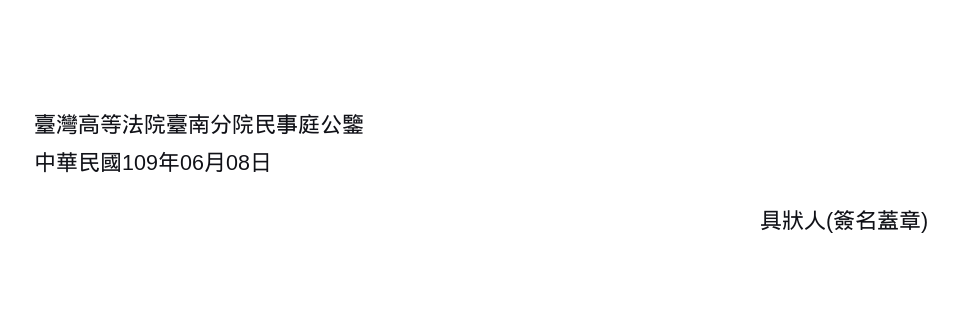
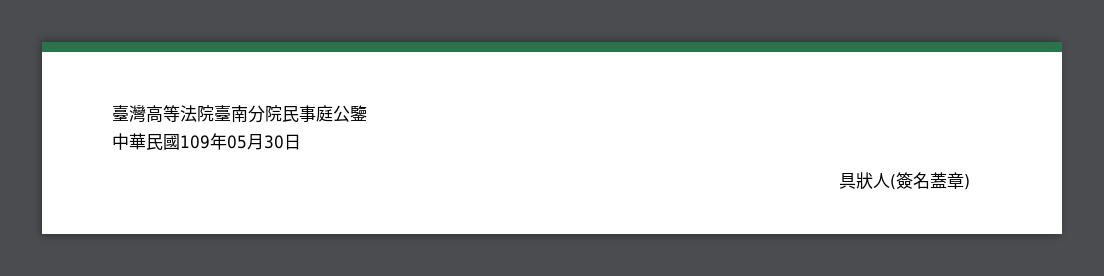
[180,152,250,173] 06月08 -> [227,134,284,150] 05月30

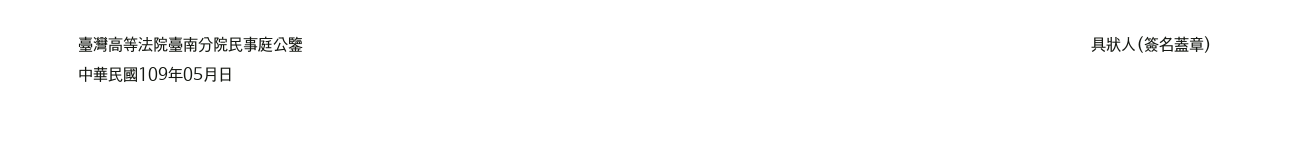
[264,135,284,149] 30 -> (218, 74) none

